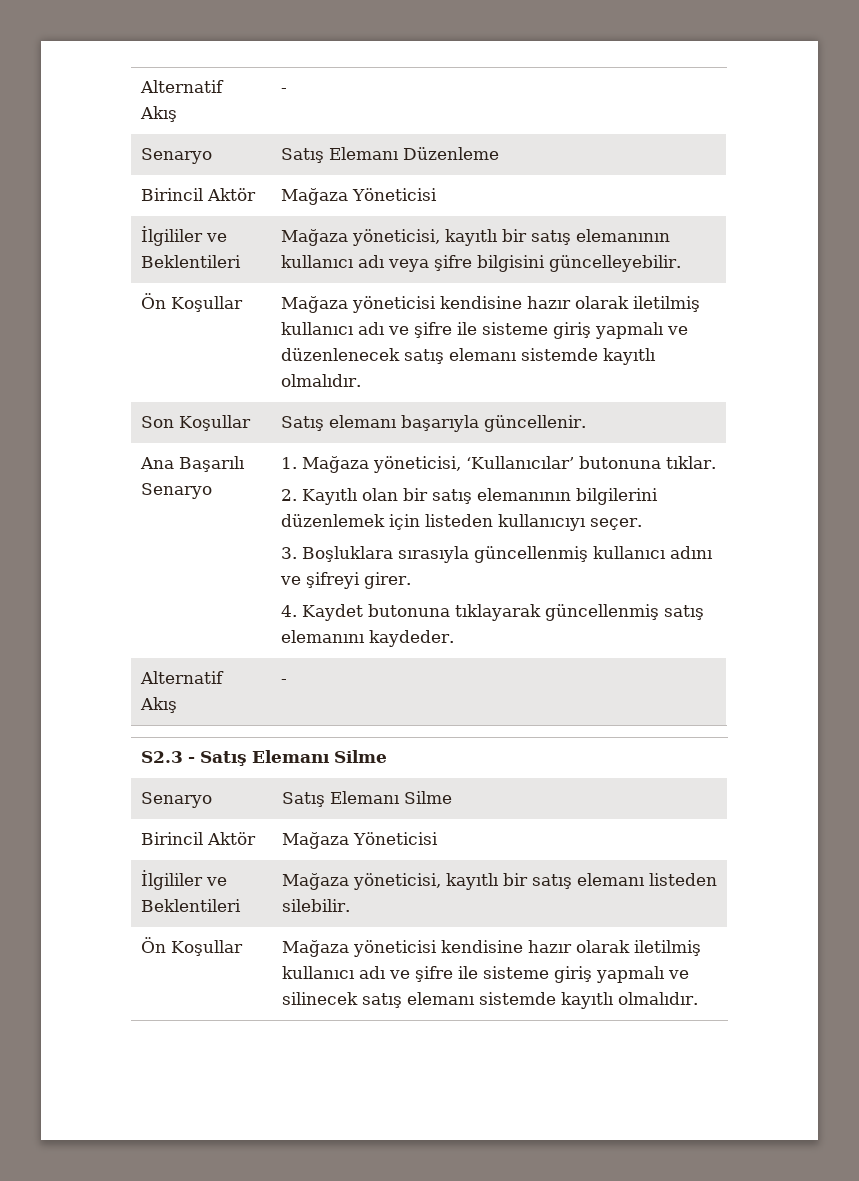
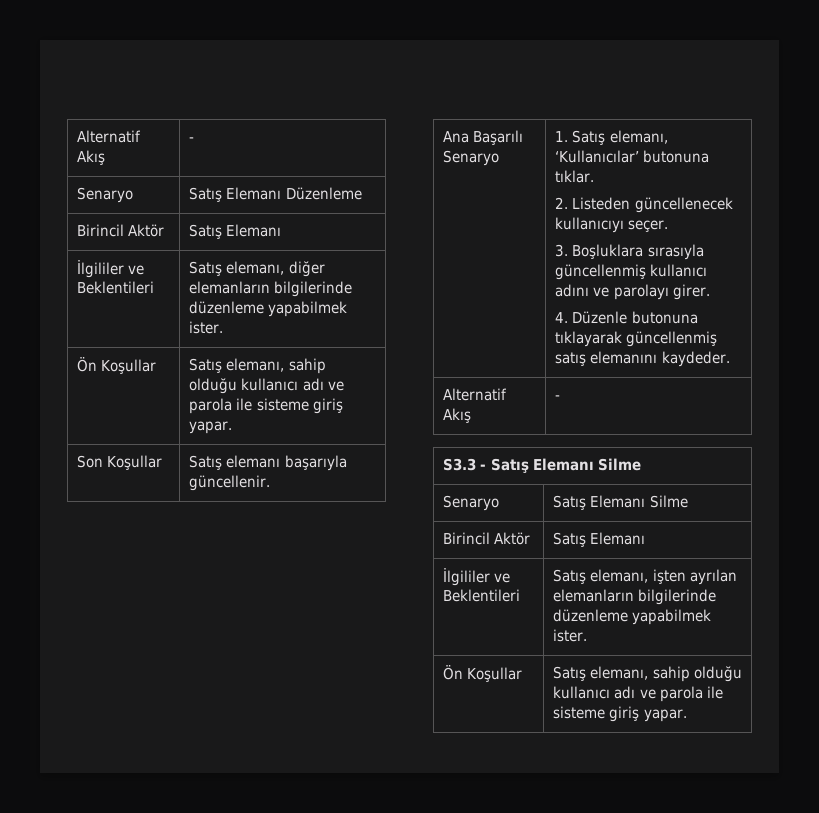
[281,188,438,205] [141,226,228,246] [141,255,242,268] [281,229,671,246] [281,255,682,272] [141,293,244,312] [281,296,701,313] [281,322,689,339] [281,348,657,365] [281,374,362,387] Mağaza Yöneticisi // İlgililer ve Beklentileri | Mağaza yöneticisi, kayıtlı bir satış elemanının kullanıcı adı veya şifre bilgisini güncelleyebilir. // Ön Koşullar | Mağaza yöneticisi kendisine hazır olarak iletilmiş kullanıcı adı ve şifre ile sisteme giriş yapmalı ve düzenlenecek satış elemanı sistemde kayıtlı olmalıdır. -> [189,224,282,239] [77,260,145,278] [77,281,155,294] [189,261,325,277] [189,281,353,297] [189,301,348,317] [189,321,224,334] [77,357,157,374] [189,358,326,374] [189,378,344,394] [189,398,343,414] [189,421,233,434] Satış Elemanı // İlgililer ve Beklentileri | Satış elemanı, diğer elemanların bilgilerinde düzenleme yapabilmek ister. // Ön Koşullar | Satış elemanı, sahip olduğu kullanıcı adı ve parola ile sisteme giriş yapar.
[302,456,462,473] Mağaza yöneticisi, -> [572,130,668,145] Satış elemanı,
[302,488,659,505] [281,514,494,530] Kayıtlı olan bir satış elemanının bilgilerini düzenlemek için listeden -> [572,197,733,213] Listeden güncellenecek
[306,572,361,589] şifreyi -> [613,284,669,300] parolayı
[302,604,364,621] Kaydet -> [572,311,628,324] Düzenle
[141,751,184,763] S2.3 -> [443,458,477,471] S3.3
[282,832,439,849] [141,870,228,890] [141,899,242,912] [282,873,718,890] [282,899,351,912] [141,937,244,956] [282,940,702,957] [282,966,690,983] [282,992,699,1009] Mağaza Yöneticisi // İlgililer ve Beklentileri | Mağaza yöneticisi, kayıtlı bir satış elemanı listeden silebilir. // Ön Koşullar | Mağaza yöneticisi kendisine hazır olarak iletilmiş kullanıcı adı ve şifre ile sisteme giriş yapmalı ve silinecek satış elemanı sistemde kayıtlı olmalıdır. -> [553,532,646,547] [443,568,511,586] [443,589,521,602] [553,569,737,585] [553,589,717,605] [553,609,712,625] [553,629,588,642] [443,665,523,682] [553,666,742,682] [553,686,723,702] [553,706,687,722] Satış Elemanı // İlgililer ve Beklentileri | Satış elemanı, işten ayrılan elemanların bilgilerinde düzenleme yapabilmek ister. // Ön Koşullar | Satış elemanı, sahip olduğu kullanıcı adı ve parola ile sisteme giriş yapar.

